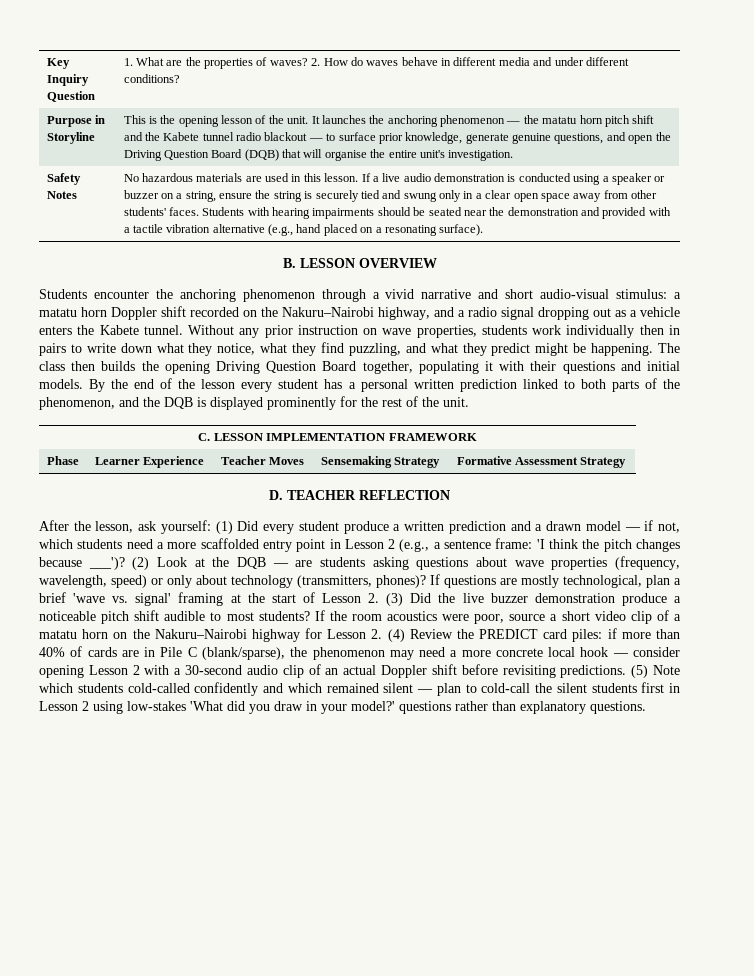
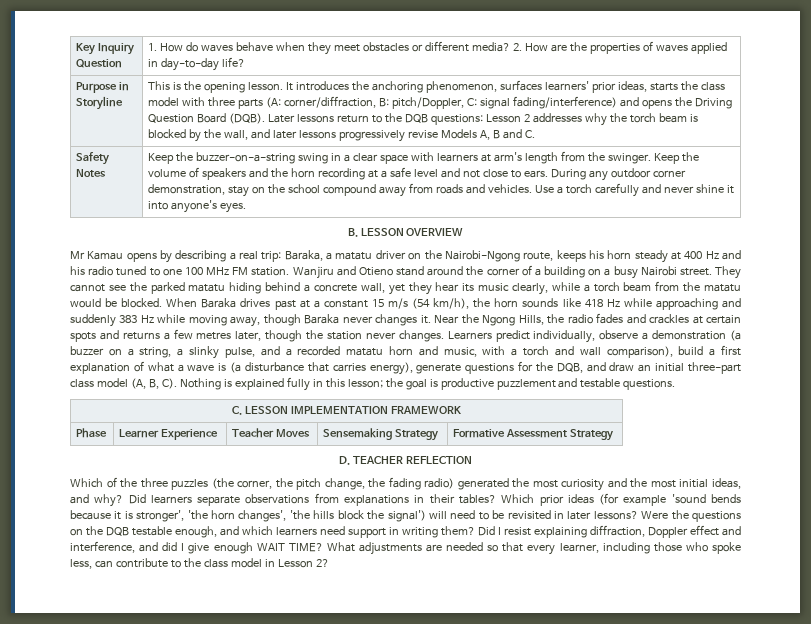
[135,57,629,69] [123,74,180,83] What are the properties of waves? 2. How do waves behave in different media and under different conditions? -> [160,41,727,55] [148,57,246,71] How do waves behave when they meet obstacles or different media? 2. How are the properties of waves applied in day-to-day life?
[221,115,655,127] [123,132,671,144] [123,149,514,161] [46,173,81,185] [46,191,77,199] [123,173,666,185] [123,190,658,202] [123,207,671,219] [123,224,484,236] [282,258,437,268] [39,289,681,302] [39,306,680,320] [39,325,680,338] [39,342,681,356] [39,361,680,374] [39,378,680,392] [39,396,469,410] lesson of the unit. It launches the anchoring phenomenon — the matatu horn pitch shift and the Kabete tunnel radio blackout — to surface prior knowledge, generate genuine questions, and open the Driving Question Board (DQB) that will organise the entire unit's investigation. // Safety Notes | No hazardous materials are used in this lesson. If a live audio demonstration is conducted using a speaker or buzzer on a string, ensure the string is securely tied and swung only in a clear open space away from other students' faces. Students with hearing impairments should be seated near the demonstration and provided with a tactile vibration alternative (e.g., hand placed on a resonating surface). // B. LESSON OVERVIEW // Students encounter the anchoring phenomenon through a vivid narrative and short audio-visual stimulus: a matatu horn Doppler shift recorded on the Nakuru–Nairobi highway, and a radio signal dropping out as a vehicle enters the Kabete tunnel. Without any prior instruction on wave properties, students work individually then in pairs to write down what they notice, what they find puzzling, and what they predict might be happening. The class then builds the opening Driving Question Board together, populating it with their questions and initial models. By the end of the lesson every student has a personal written prediction linked to both parts of the phenomenon, and the DQB is displayed prominently for the rest of the unit. -> [248,80,725,93] [148,96,732,109] [148,113,698,126] [148,129,535,142] [76,152,110,165] [76,169,107,177] [148,151,699,164] [148,167,686,181] [148,183,734,197] [148,200,247,213] [347,228,464,237] [70,250,741,263] [70,265,741,279] [70,281,742,295] [70,298,741,310] [70,313,742,327] [70,329,742,343] [70,345,742,359] [70,361,742,375] [70,377,676,391] lesson. It introduces the anchoring phenomenon, surfaces learners' prior ideas, starts the class model with three parts (A: corner/diffraction, B: pitch/Doppler, C: signal fading/interference) and opens the Driving Question Board (DQB). Later lessons return to the DQB questions: Lesson 2 addresses why the torch beam is blocked by the wall, and later lessons progressively revise Models A, B and C. // Safety Notes | Keep the buzzer-on-a-string swing in a clear space with learners at arm's length from the swinger. Keep the volume of speakers and the horn recording at a safe level and not close to ears. During any outdoor corner demonstration, stay on the school compound away from roads and vehicles. Use a torch carefully and never shine it into anyone's eyes. // B. LESSON OVERVIEW // Mr Kamau opens by describing a real trip: Baraka, a matatu driver on the Nairobi-Ngong route, keeps his horn steady at 400 Hz and his radio tuned to one 100 MHz FM station. Wanjiru and Otieno stand around the corner of a building on a busy Nairobi street. They cannot see the parked matatu hiding behind a concrete wall, yet they hear its music clearly, while a torch beam from the matatu would be blocked. When Baraka drives past at a constant 15 m/s (54 km/h), the horn sounds like 418 Hz while approaching and suddenly 383 Hz while moving away, though Baraka never changes it. Near the Ngong Hills, the radio fades and crackles at certain spots and returns a few metres later, though the station never changes. Learners predict individually, observe a demonstration (a buzzer on a string, a slinky pulse, and a recorded matatu horn and music, with a torch and wall comparison), build a first explanation of what a wave is (a disturbance that carries energy), generate questions for the DQB, and draw an initial three-part class model (A, B, C). Nothing is explained fully in this lesson; the goal is productive puzzlement and testable questions.
[39,520,680,534] [39,538,680,552] [39,556,680,570] [39,574,681,588] [39,592,681,606] [39,610,681,624] [39,628,680,642] [39,646,680,660] [39,664,681,678] [39,682,680,696] [39,701,646,714] After the lesson, ask yourself: (1) Did every student produce a written prediction and a drawn model — if not, which students need a more scaffolded entry point in Lesson 2 (e.g., a sentence frame: 'I think the pitch changes because ___')? (2) Look at the DQB — are students asking questions about wave properties (frequency, wavelength, speed) or only about technology (transmitters, phones)? If questions are mostly technological, plan a brief 'wave vs. signal' framing at the start of Lesson 2. (3) Did the live buzzer demonstration produce a noticeable pitch shift audible to most students? If the room acoustics were poor, source a short video clip of a matatu horn on the Nakuru–Nairobi highway for Lesson 2. (4) Review the PREDICT card piles: if more than 40% of cards are in Pile C (blank/sparse), the phenomenon may need a more concrete local hook — consider opening Lesson 2 with a 30-second audio clip of an actual Doppler shift before revisiting predictions. (5) Note which students cold-called confidently and which remained silent — plan to cold-call the silent students first in Lesson 2 using low-stakes 'What did you draw in your model?' questions rather than explanatory questions. -> [70,477,741,491] [70,493,741,507] [70,510,742,522] [70,525,741,538] [70,541,742,555] [70,558,329,569] Which of the three puzzles (the corner, the pitch change, the fading radio) generated the most curiosity and the most initial ideas, and why? Did learners separate observations from explanations in their tables? Which prior ideas (for example 'sound bends because it is stronger', 'the horn changes', 'the hills block the signal') will need to be revisited in later lessons? Were the questions on the DQB testable enough, and which learners need support in writing them? Did I resist explaining diffraction, Doppler effect and interference, and did I give enough WAIT TIME? What adjustments are needed so that every learner, including those who spoke less, can contribute to the class model in Lesson 2?

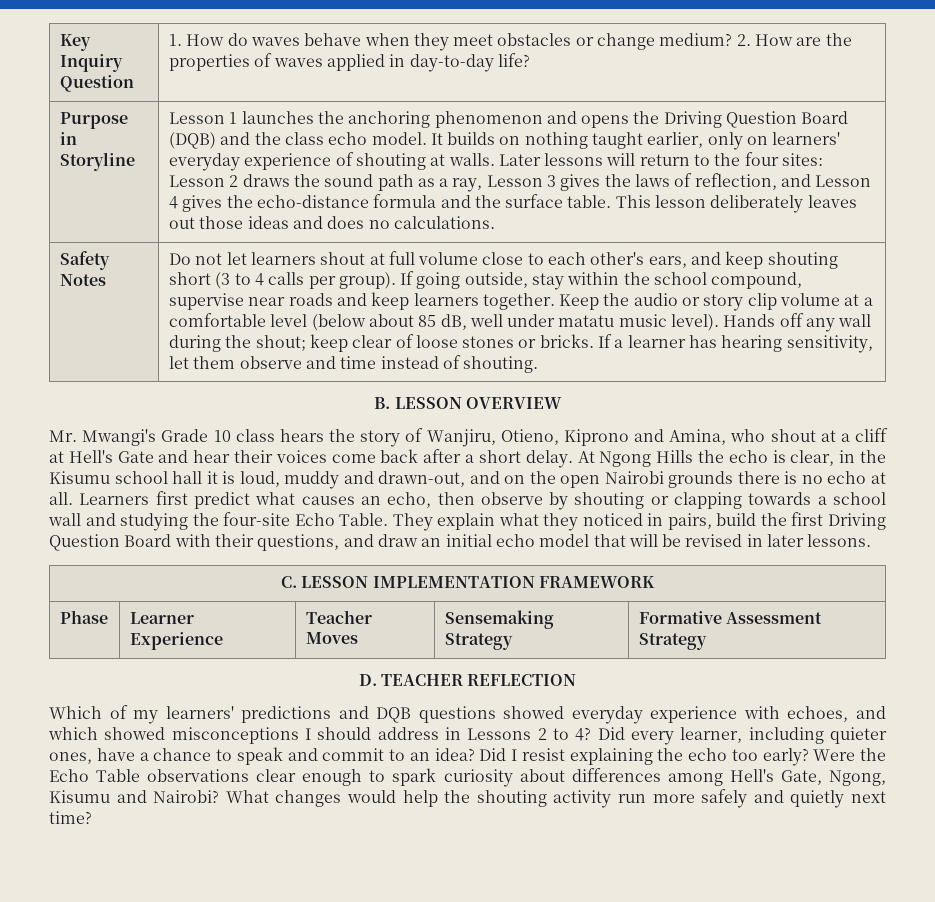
[425,41,510,52] different media? -> [597,33,733,50] change medium?
[148,80,725,93] [148,96,618,109] This is the opening lesson. It introduces the anchoring phenomenon, surfaces learners' prior ideas, starts the class model with three parts (A: corner/diffraction, B: pitch/Doppler, C: signal fading/interference) -> [168,111,543,128] Lesson 1 launches the anchoring phenomenon
[229,113,266,124] (DQB). -> [168,132,841,150] [168,152,495,171] (DQB) and the class echo model. It builds on nothing taught earlier, only on learners' everyday experience of shouting at walls.
(335, 118) none -> [606,153,636,166] will
[405,113,698,126] [148,129,535,142] [76,152,110,165] [76,169,107,177] [148,151,699,164] [148,167,686,181] [148,183,734,197] [148,200,247,213] [347,228,464,237] [70,250,741,263] [70,265,741,279] [70,281,742,295] [70,298,741,310] [70,313,742,327] [70,329,742,343] [70,345,742,359] [70,361,742,375] [70,377,676,391] DQB questions: Lesson 2 addresses why the torch beam is blocked by the wall, and later lessons progressively revise Models A, B and C. // Safety Notes | Keep the buzzer-on-a-string swing in a clear space with learners at arm's length from the swinger. Keep the volume of speakers and the horn recording at a safe level and not close to ears. During any outdoor corner demonstration, stay on the school compound away from roads and vehicles. Use a torch carefully and never shine it into anyone's eyes. // B. LESSON OVERVIEW // Mr Kamau opens by describing a real trip: Baraka, a matatu driver on the Nairobi-Ngong route, keeps his horn steady at 400 Hz and his radio tuned to one 100 MHz FM station. Wanjiru and Otieno stand around the corner of a building on a busy Nairobi street. They cannot see the parked matatu hiding behind a concrete wall, yet they hear its music clearly, while a torch beam from the matatu would be blocked. When Baraka drives past at a constant 15 m/s (54 km/h), the horn sounds like 418 Hz while approaching and suddenly 383 Hz while moving away, though Baraka never changes it. Near the Ngong Hills, the radio fades and crackles at certain spots and returns a few metres later, though the station never changes. Learners predict individually, observe a demonstration (a buzzer on a string, a slinky pulse, and a recorded matatu horn and music, with a torch and wall comparison), build a first explanation of what a wave is (a disturbance that carries energy), generate questions for the DQB, and draw an initial three-part class model (A, B, C). Nothing is explained fully in this lesson; the goal is productive puzzlement and testable questions. -> [744,152,824,166] [168,173,872,192] [168,194,857,213] [168,216,495,229] [59,251,110,270] [59,274,106,286] [168,251,838,269] [168,271,803,290] [168,292,873,311] [168,313,872,332] [168,334,873,353] [168,355,539,373] [374,397,562,409] [49,428,888,447] [49,449,887,468] [49,471,886,489] [49,491,886,510] [48,512,886,531] [49,534,872,551] four sites: Lesson 2 draws the sound path as a ray, Lesson 3 gives the laws of reflection, and Lesson 4 gives the echo-distance formula and the surface table. This lesson deliberately leaves out those ideas and does no calculations. // Safety Notes | Do not let learners shout at full volume close to each other's ears, and keep shouting short (3 to 4 calls per group). If going outside, stay within the school compound, supervise near roads and keep learners together. Keep the audio or story clip volume at a comfortable level (below about 85 dB, well under matatu music level). Hands off any wall during the shout; keep clear of loose stones or bricks. If a learner has hearing sensitivity, let them observe and time instead of shouting. // B. LESSON OVERVIEW // Mr. Mwangi's Grade 10 class hears the story of Wanjiru, Otieno, Kiprono and Amina, who shout at a cliff at Hell's Gate and hear their voices come back after a short delay. At Ngong Hills the echo is clear, in the Kisumu school hall it is loud, muddy and drawn-out, and on the open Nairobi grounds there is no echo at all. Learners first predict what causes an echo, then observe by shouting or clapping towards a school wall and studying the four-site Echo Table. They explain what they noticed in pairs, build the first Driving Question Board with their questions, and draw an initial echo model that will be revised in later lessons.
[120,477,741,491] [70,493,741,507] [70,510,742,522] [70,525,741,538] [70,541,742,555] [70,558,329,569] the three puzzles (the corner, the pitch change, the fading radio) generated the most curiosity and the most initial ideas, and why? Did learners separate observations from explanations in their tables? Which prior ideas (for example 'sound bends because it is stronger', 'the horn changes', 'the hills block the signal') will need to be revisited in later lessons? Were the questions on the DQB testable enough, and which learners need support in writing them? Did I resist explaining diffraction, Doppler effect and interference, and did I give enough WAIT TIME? What adjustments are needed so that every learner, including those who spoke less, can contribute to the class model in Lesson 2? -> [133,706,887,724] [48,727,888,745] [49,747,886,766] [49,768,887,787] [49,789,887,808] [49,811,92,824] my learners' predictions and DQB questions showed everyday experience with echoes, and which showed misconceptions I should address in Lessons 2 to 4? Did every learner, including quieter ones, have a chance to speak and commit to an idea? Did I resist explaining the echo too early? Were the Echo Table observations clear enough to spark curiosity about differences among Hell's Gate, Ngong, Kisumu and Nairobi? What changes would help the shouting activity run more safely and quietly next time?

